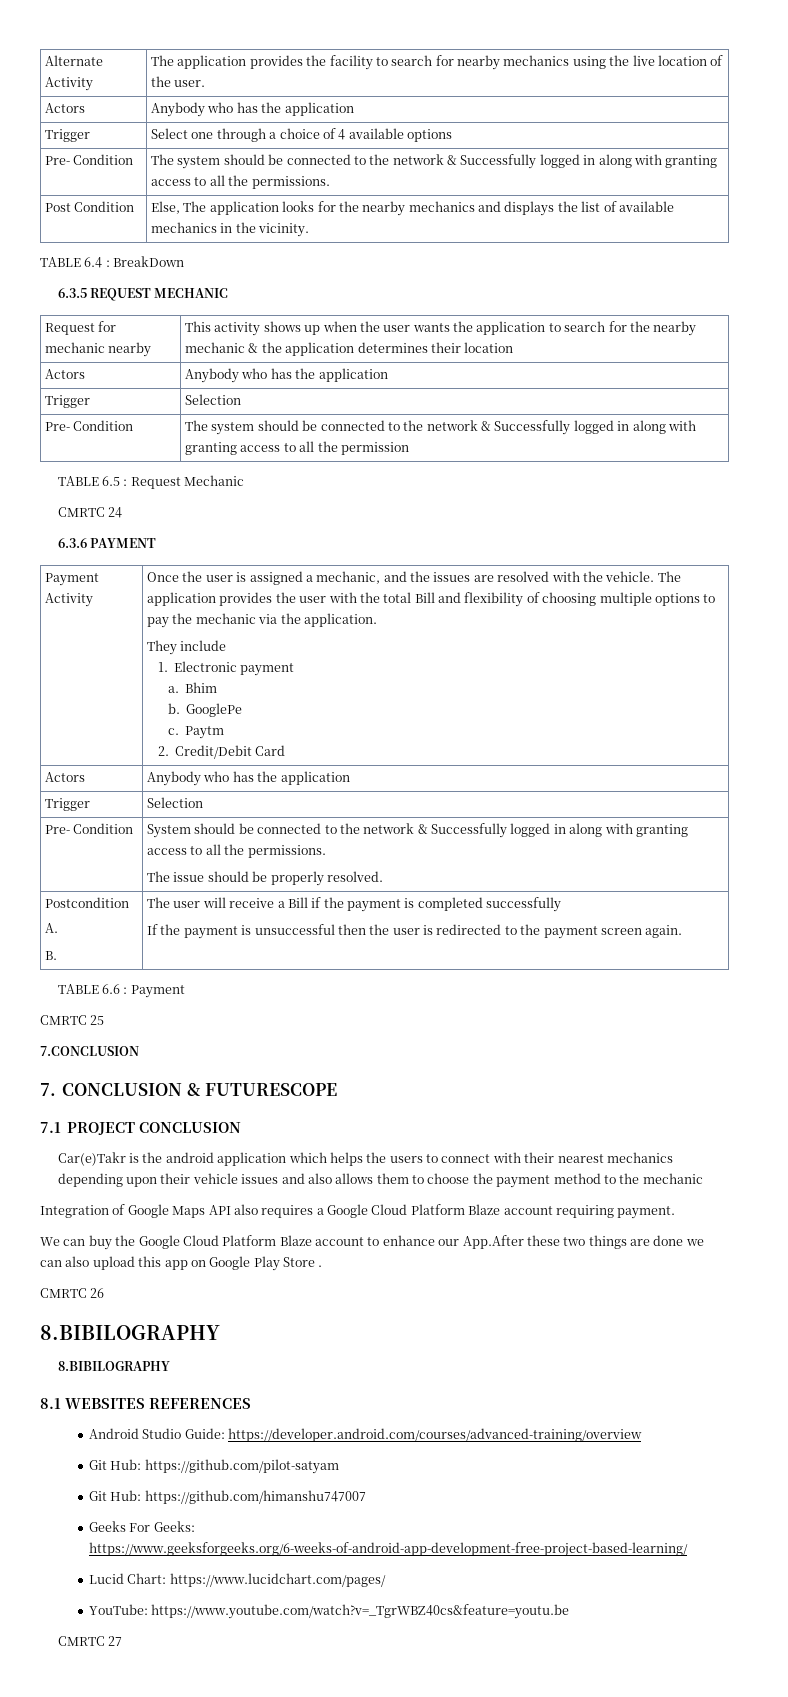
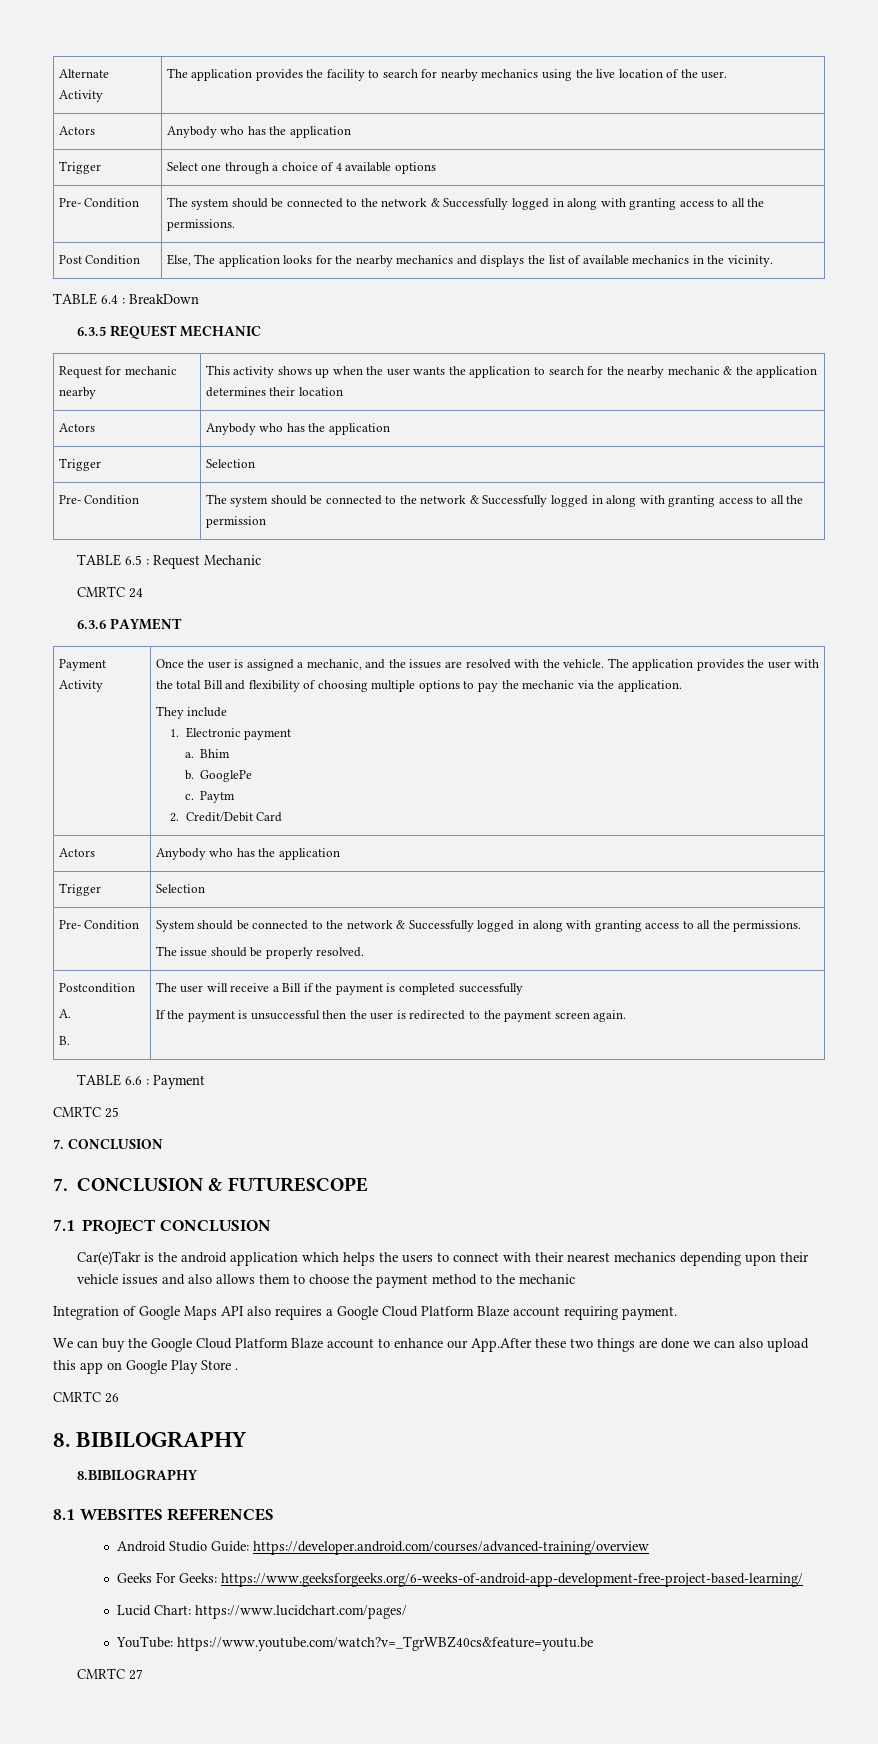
[40,1046,139,1056] 7.CONCLUSION -> [53,1139,163,1150] 7. CONCLUSION
[40,1325,220,1340] 8.BIBILOGRAPHY -> [53,1431,248,1448] 8. BIBILOGRAPHY
[88,1459,339,1474] [88,1490,366,1504] // Git Hub: https://github.com/pilot-satyam // Git Hub: https://github.com/himanshu747007 -> (650, 1548) none

